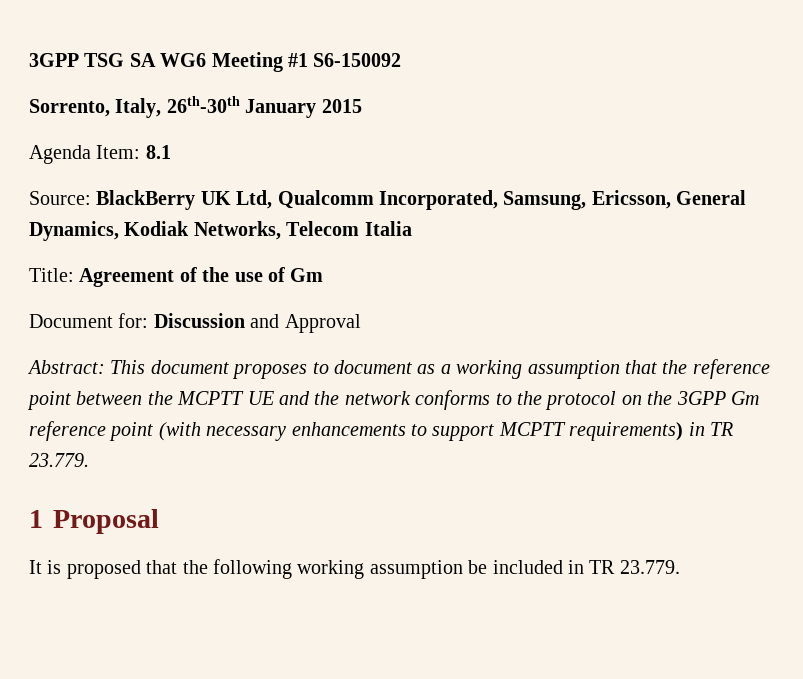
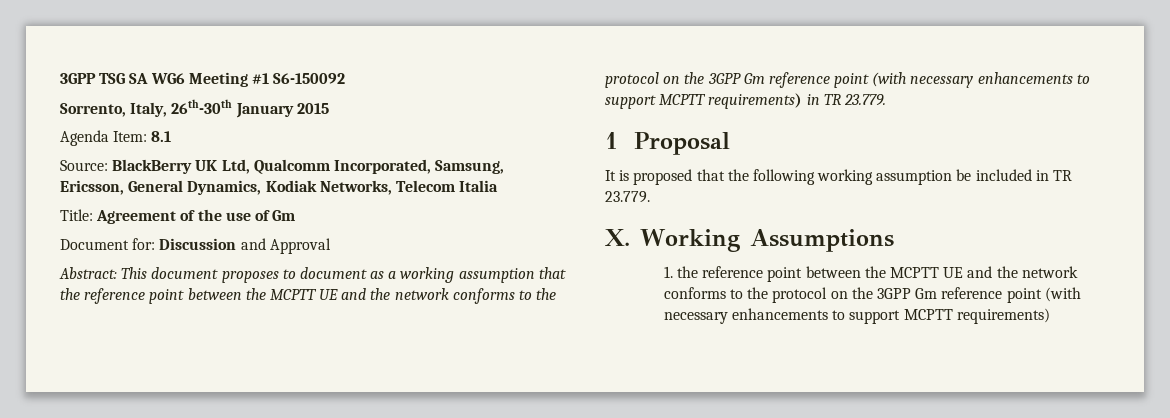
(680, 567) none -> [605,229,894,252] [663,266,1078,282] [663,287,1081,303] [663,308,1050,324] // X. Working Assumptions // 1. the reference point between the MCPTT UE and the network conforms to the protocol on the 3GPP Gm reference point (with necessary enhancements to support MCPTT requirements)

